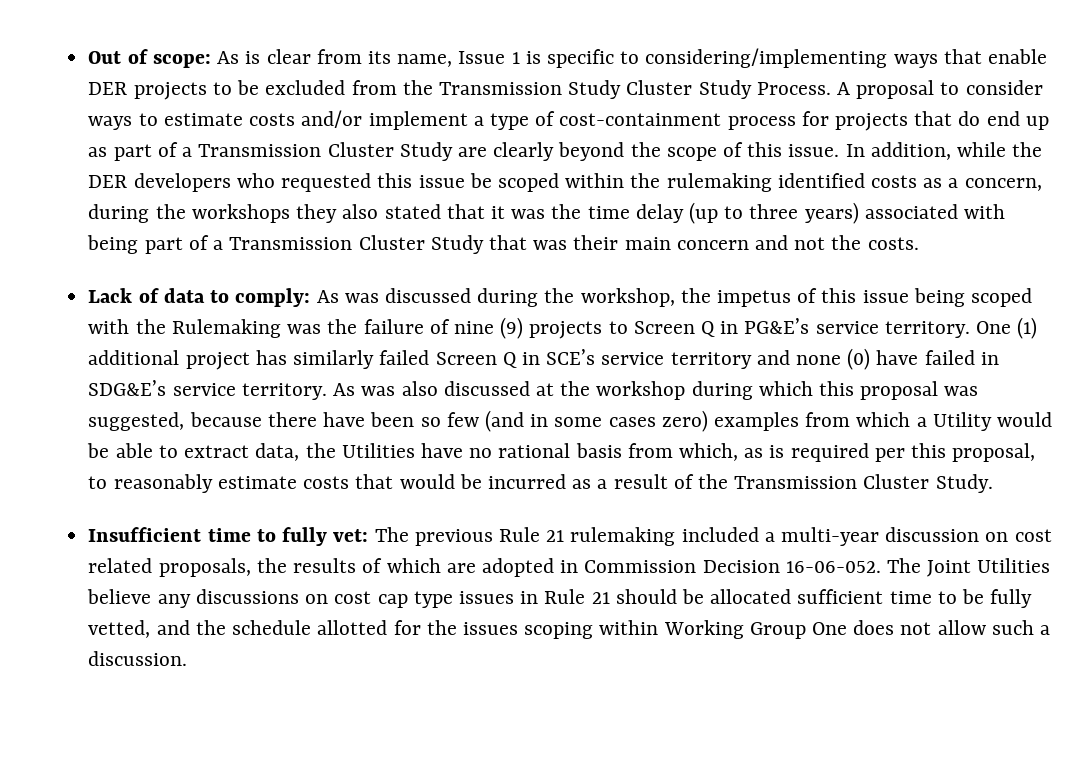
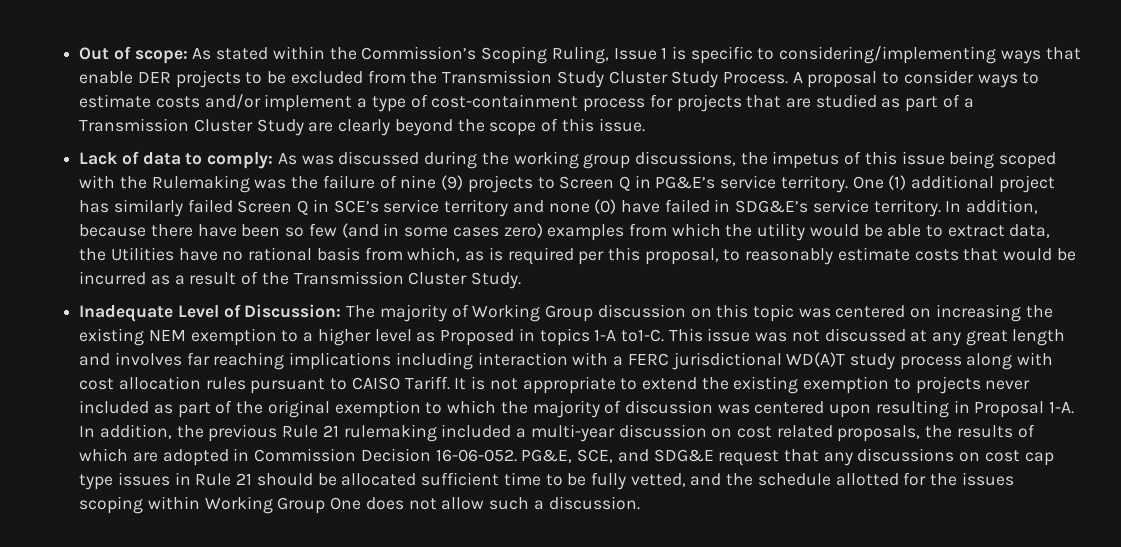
[245,49,453,67] is clear from its name, -> [216,46,609,64] stated within the Commission’s Scoping Ruling,
[958,111,1049,130] do end up -> [785,94,877,108] are studied
[845,142,1043,160] [88,173,1042,192] [88,202,1006,224] [87,235,919,254] In addition, while the DER developers who requested this issue be scoped within the rulemaking identified costs as a concern, during the workshops they also stated that it was the time delay (up to three years) associated with being part of a Transmission Cluster Study that was their main concern and not the costs. -> (645, 125) none
[580,288,675,307] workshop, -> [513,151,736,169] working group discussions,
[333,381,979,400] [88,412,185,431] As was also discussed at the workshop during which this proposal was suggested, -> [945,199,1039,214] In addition,
[916,412,992,431] a Utility -> [725,223,806,241] the utility
[88,527,409,546] Insufficient time to fully vet: The -> [79,304,1053,322] [79,328,1066,346] [79,352,1054,370] [79,376,1031,394] [79,400,1075,418] [79,424,204,439] Inadequate Level of Discussion: The majority of Working Group discussion on this topic was centered on increasing the existing NEM exemption to a higher level as Proposed in topics 1-A to1-C. This issue was not discussed at any great length and involves far reaching implications including interaction with a FERC jurisdictional WD(A)T study process along with cost allocation rules pursuant to CAISO Tariff. It is not appropriate to extend the existing exemption to projects never included as part of the original exemption to which the majority of discussion was centered upon resulting in Proposal 1-A. In addition, the
[887,558,1051,577] [87,589,152,604] The Joint Utilities believe -> [521,449,819,466] PG&E, SCE, and SDG&E request that

